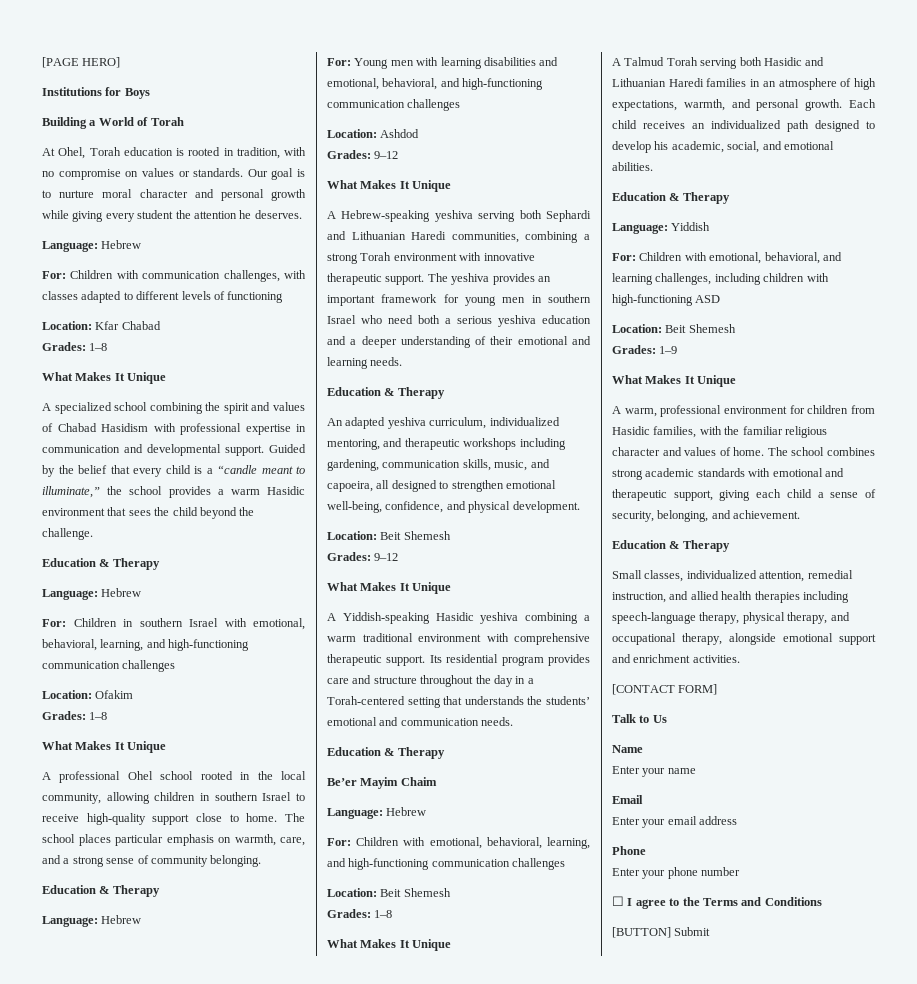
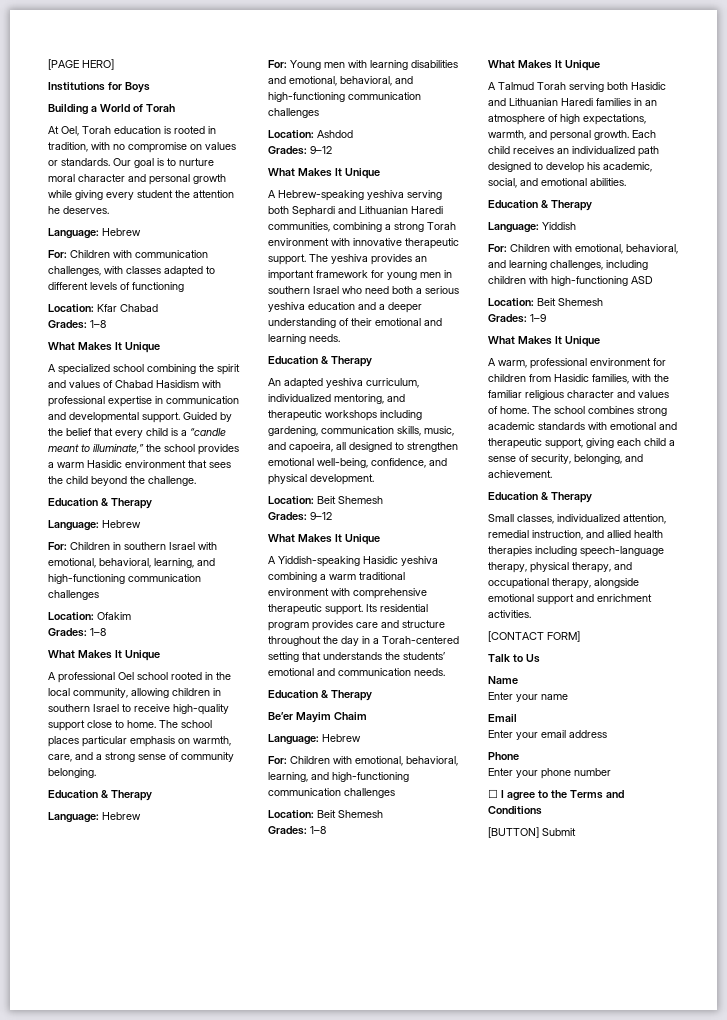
[58,147,86,159] Ohel, -> [61,126,79,136] Oel,
[127,771,153,780] Ohel -> [118,672,134,680] Oel

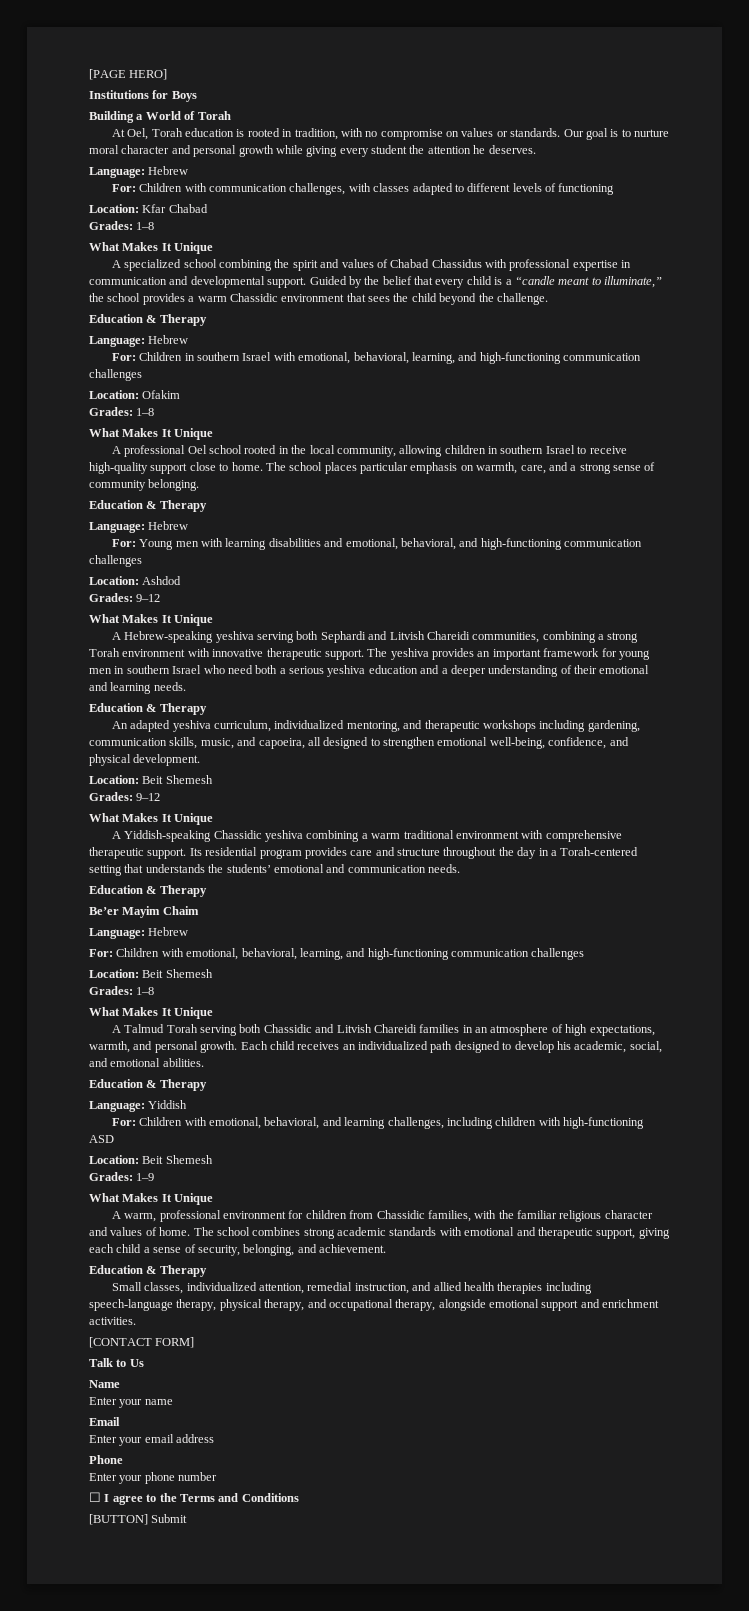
[156,380,199,388] Hasidism -> [431,259,482,268] Chassidus
[87,460,122,468] Hasidic -> [229,293,278,302] Chassidic
[359,206,443,214] Lithuanian Haredi -> [389,631,470,640] Litvish Chareidi
[363,556,398,564] Hasidic -> [213,830,262,839] Chassidic
[631,82,666,90] [488,98,593,106] Hasidic and Lithuanian Haredi -> [263,1024,417,1033] Chassidic and Litvish Chareidi
[554,374,589,382] Hasidic -> [376,1210,425,1219] Chassidic

